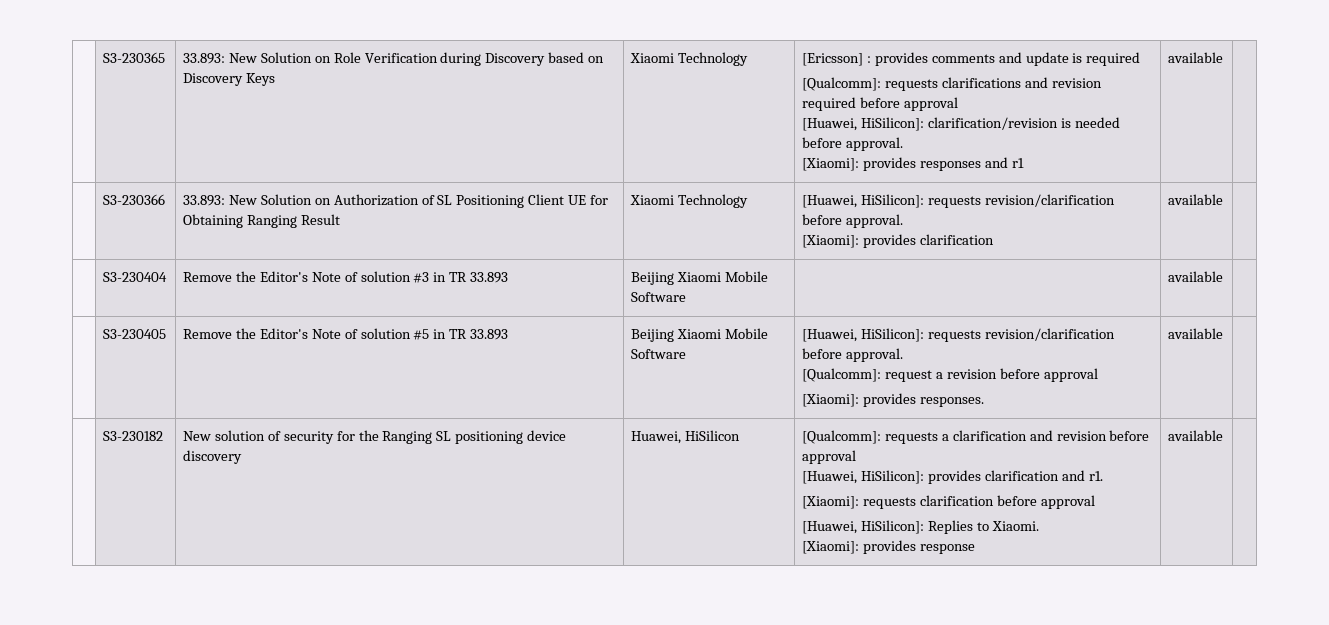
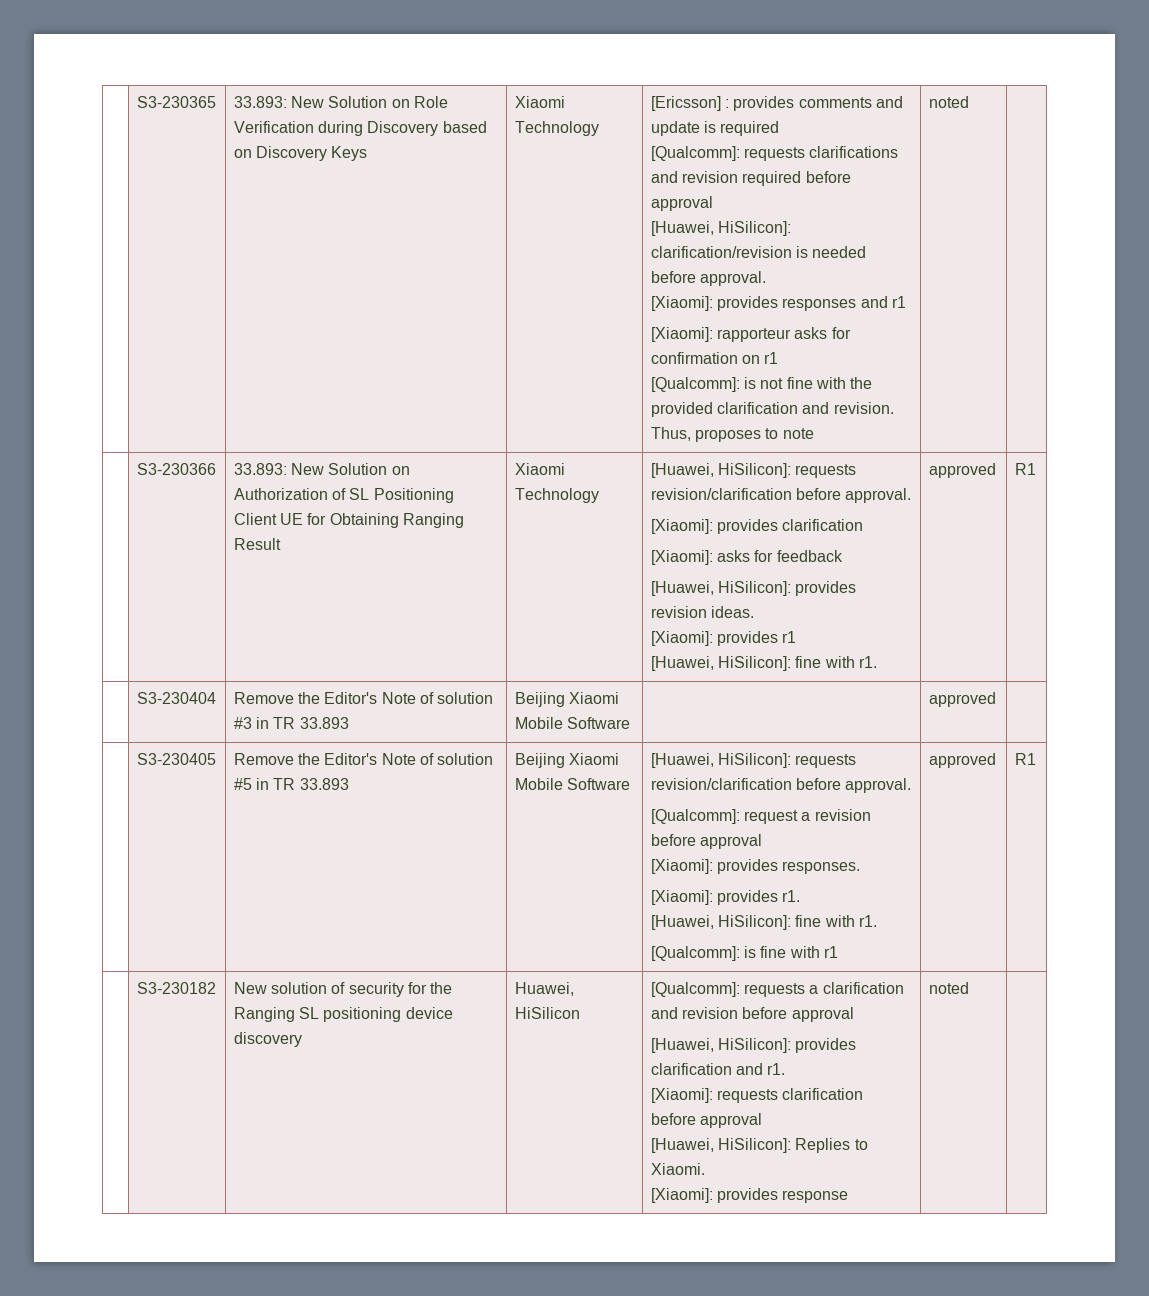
[1167,52,1223,63] | available -> [650,327,851,342] [650,352,779,364] [650,377,873,392] [650,402,894,417] [650,427,814,442] [928,96,969,108] // [Xiaomi]: rapporteur asks for confirmation on r1 // [Qualcomm]: is not fine with the provided clarification and revision. Thus, proposes to note | noted
[1167,194,1223,205] | available | -> [650,550,843,565] [650,581,857,596] [650,606,755,618] [650,631,797,646] [650,656,878,671] [928,463,996,478] [1014,463,1036,475] // [Xiaomi]: asks for feedback // [Huawei, HiSilicon]: provides revision ideas. // [Xiaomi]: provides r1 // [Huawei, HiSilicon]: fine with r1. | approved | R1
[1167,271,1223,282] available -> [928,692,996,707] approved
[1167,328,1223,339] | available | -> [650,890,801,905] [650,915,878,930] [650,946,839,961] [928,753,996,768] [1014,753,1036,765] // [Xiaomi]: provides r1. // [Huawei, HiSilicon]: fine with r1. // [Qualcomm]: is fine with r1 | approved | R1
[1167,430,1223,441] available -> [928,982,969,994] noted

